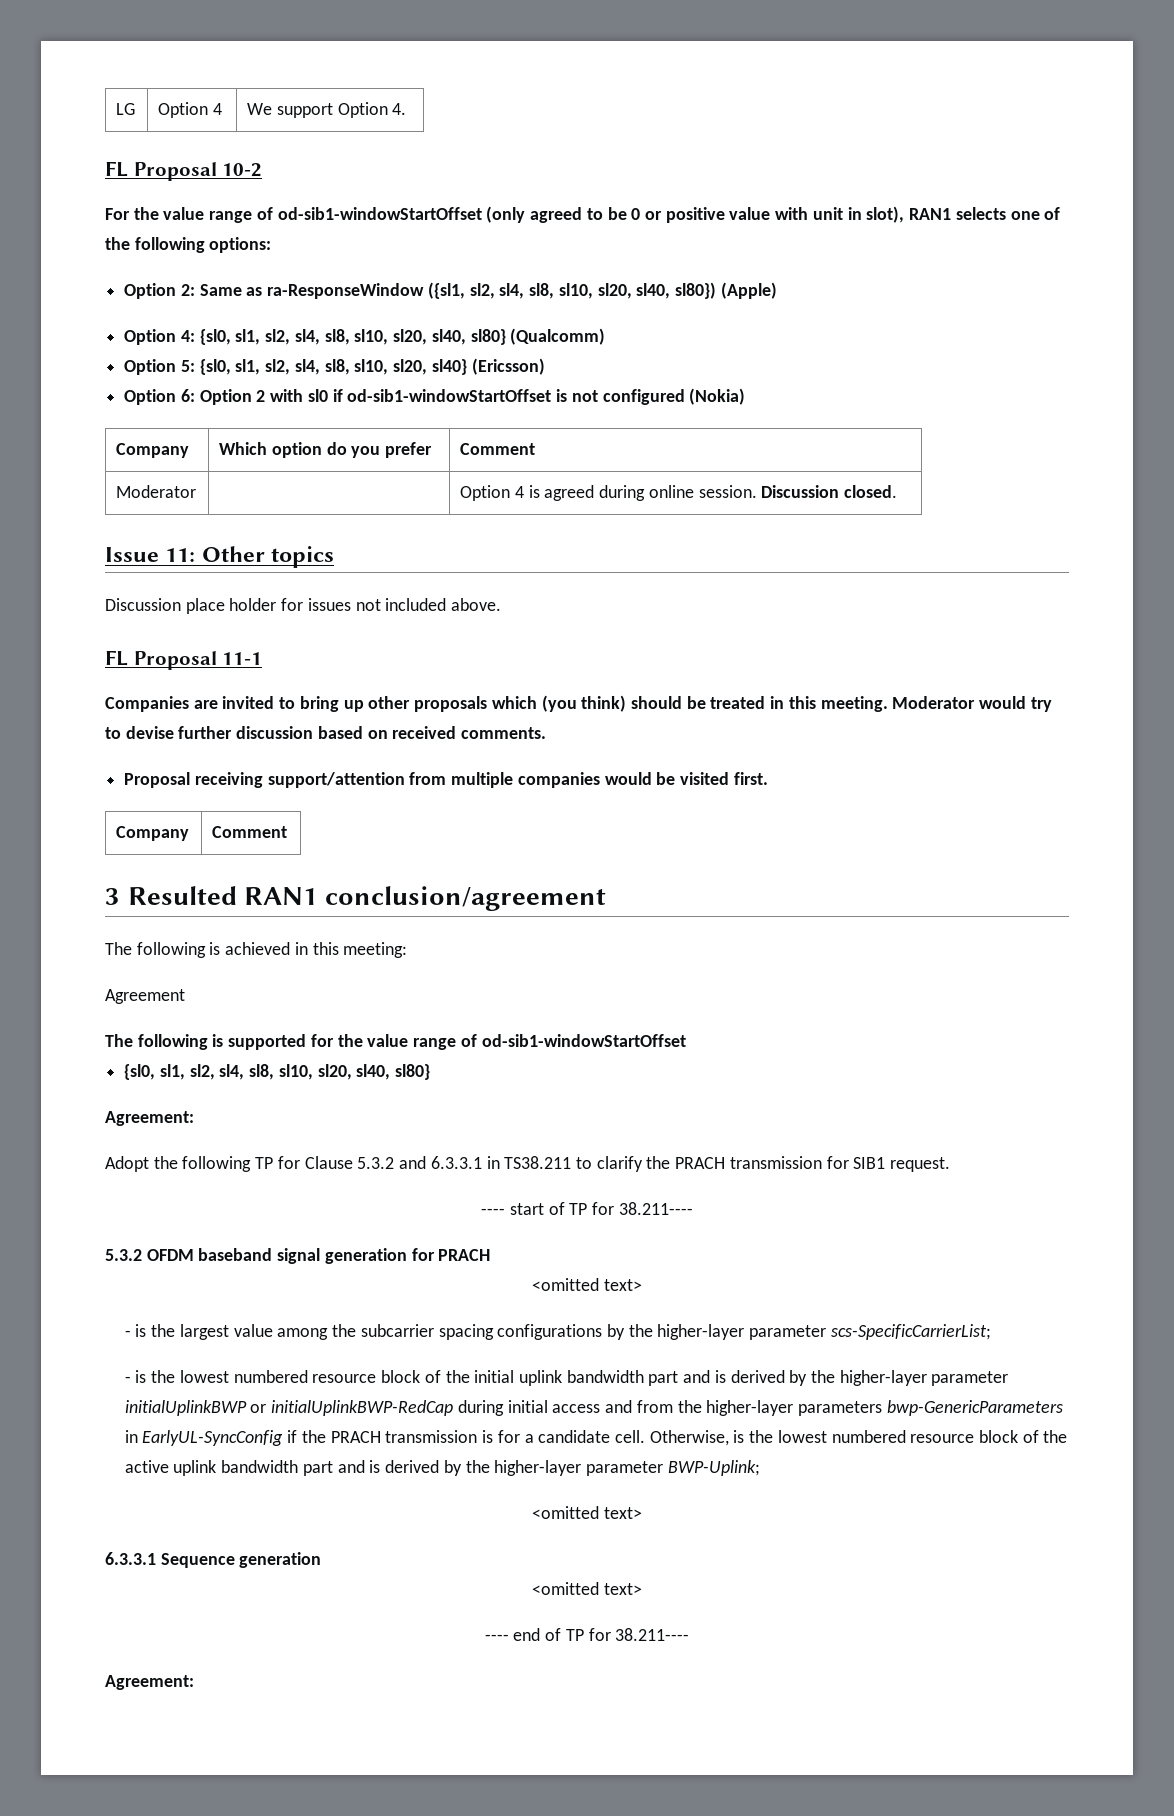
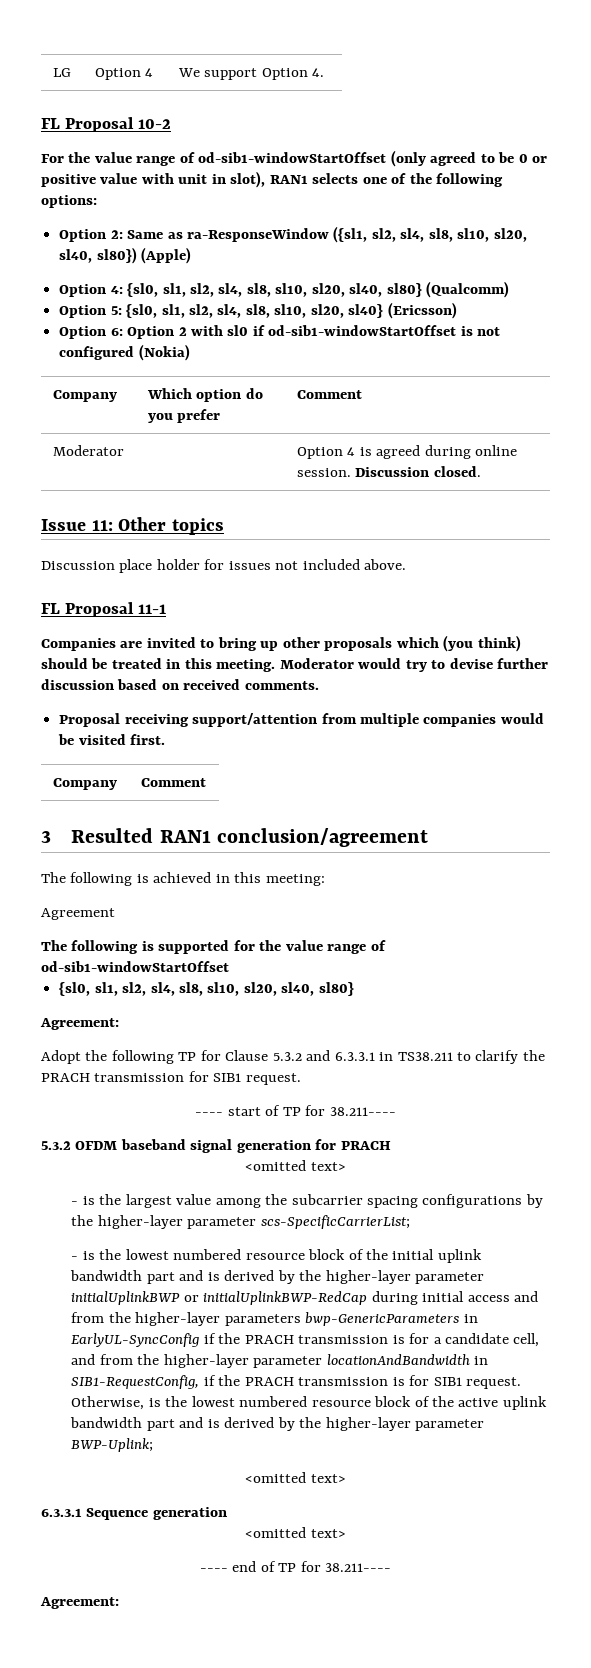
[614,1430,645,1443] cell. -> [513,1333,540,1347] [71,1354,489,1368] [71,1375,521,1389] cell, and from the higher-layer parameter locationAndBandwidth in SIB1-RequestConfig, if the PRACH transmission is for SIB1 request.

